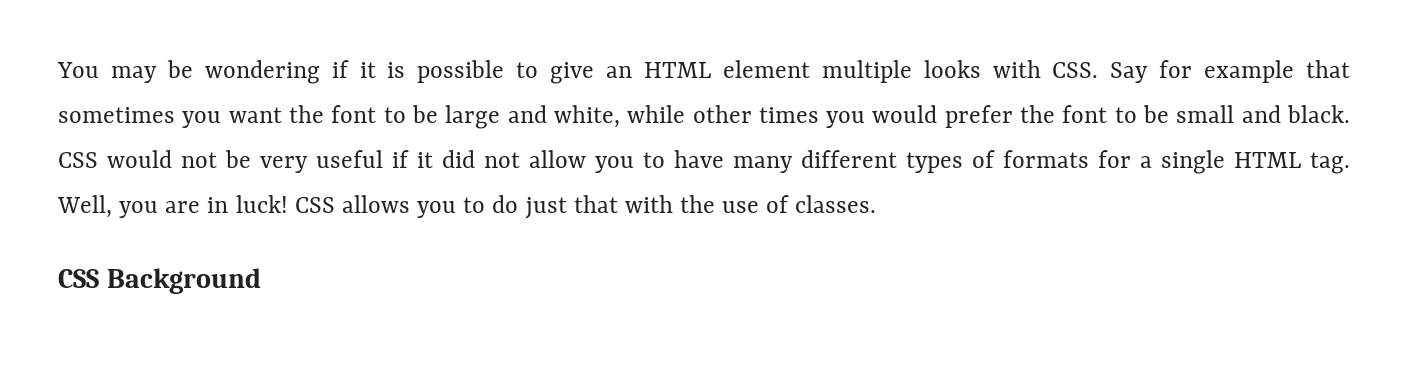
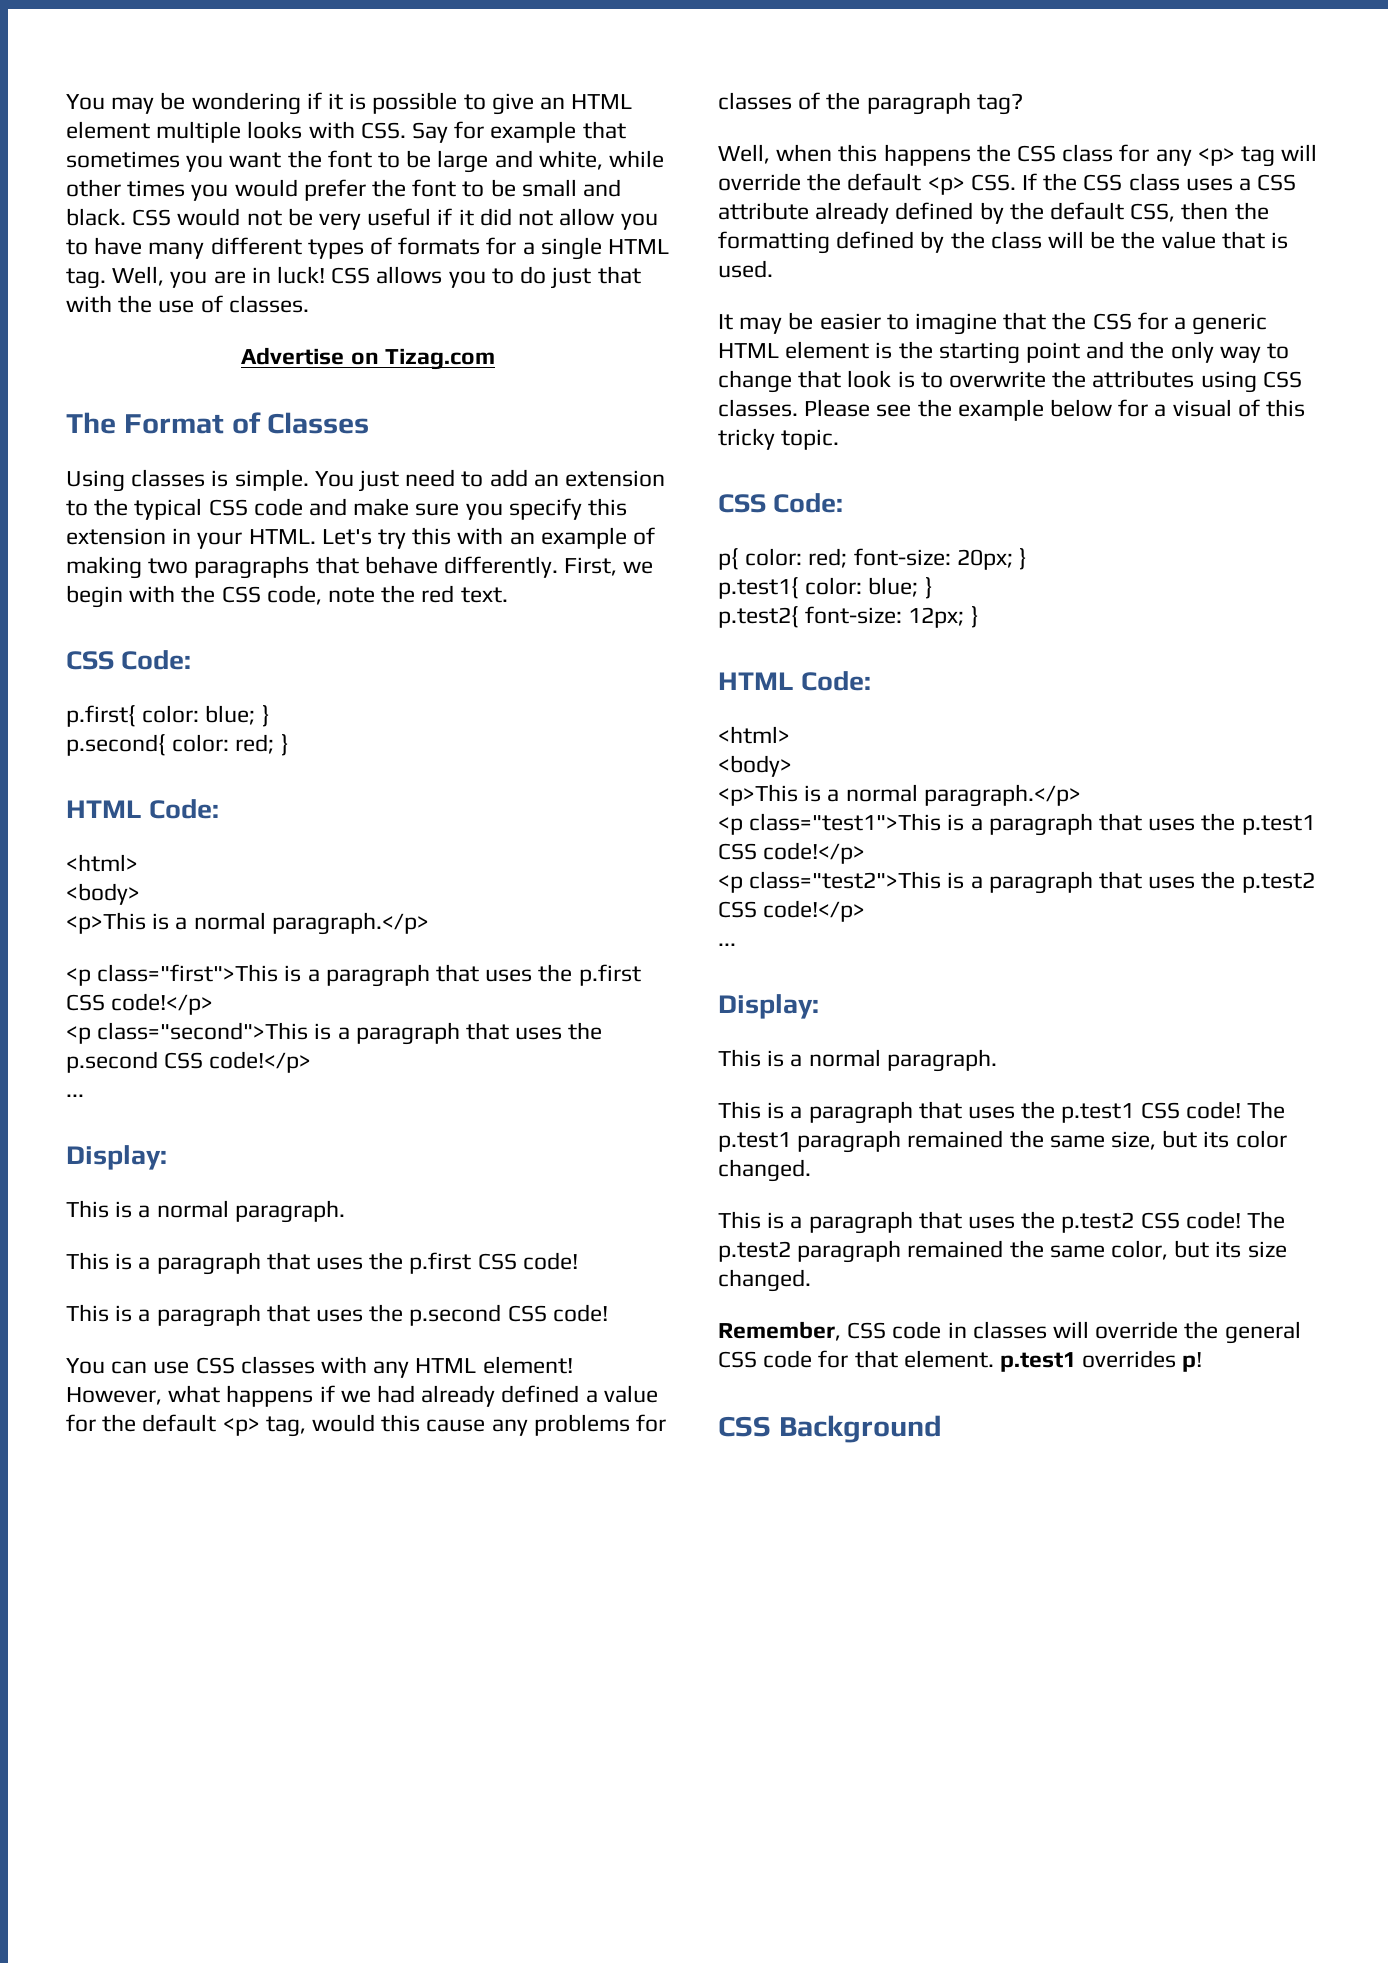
(877, 204) none -> [241,347,495,370] [66,412,370,434] [66,469,666,492] [66,498,628,520] [66,527,656,549] [66,556,654,579] [66,585,508,608] [66,650,192,670] [66,705,270,727] [66,734,289,756] [66,799,220,819] [66,854,138,872] [66,883,140,905] [66,912,429,935] [66,964,641,987] [66,993,214,1015] [66,1022,603,1045] [66,1051,312,1073] [66,1094,84,1097] [66,1145,167,1170] [66,1200,345,1223] [66,1252,578,1275] [66,1304,608,1327] [66,1356,573,1378] [66,1385,658,1407] [66,1414,667,1437] [718,92,1023,115] [718,144,1318,167] [718,173,1297,195] [718,202,1269,224] [718,231,1289,254] [718,260,773,278] [718,312,1268,335] [718,341,1290,364] [718,370,1302,393] [718,399,1306,421] [718,428,840,450] [718,493,844,513] [718,548,1028,570] [718,577,933,599] [718,606,979,628] [718,671,872,691] [718,726,790,744] [718,755,792,777] [718,784,1081,807] [718,813,1315,836] [718,842,866,864] [718,871,1315,894] [718,900,866,922] [718,943,736,946] [718,994,819,1019] [718,1049,997,1072] [718,1101,1286,1124] [718,1130,1287,1153] [718,1159,811,1182] [718,1211,1286,1234] [718,1240,1287,1263] [718,1269,811,1292] [718,1321,1301,1344] [718,1350,1203,1372] // Advertise on Tizag.com // The Format of Classes // Using classes is simple. You just need to add an extension to the typical CSS code and make sure you specify this extension in your HTML. Let's try this with an example of making two paragraphs that behave differently. First, we begin with the CSS code, note the red text. // CSS Code: // p.first{ color: blue; } // p.second{ color: red; } // HTML Code: // <html> // <body> // <p>This is a normal paragraph.</p> // <p class="first">This is a paragraph that uses the p.first CSS code!</p> // <p class="second">This is a paragraph that uses the p.second CSS code!</p> // ... // Display: // This is a normal paragraph. // This is a paragraph that uses the p.first CSS code! // This is a paragraph that uses the p.second CSS code! // You can use CSS classes with any HTML element! However, what happens if we had already defined a value for the default <p> tag, would this cause any problems for classes of the paragraph tag? // Well, when this happens the CSS class for any <p> tag will override the default <p> CSS. If the CSS class uses a CSS attribute already defined by the default CSS, then the formatting defined by the class will be the value that is used. // It may be easier to imagine that the CSS for a generic HTML element is the starting point and the only way to change that look is to overwrite the attributes using CSS classes. Please see the example below for a visual of this tricky topic. // CSS Code: // p{ color: red; font-size: 20px; } // p.test1{ color: blue; } // p.test2{ font-size: 12px; } // HTML Code: // <html> // <body> // <p>This is a normal paragraph.</p> // <p class="test1">This is a paragraph that uses the p.test1 CSS code!</p> // <p class="test2">This is a paragraph that uses the p.test2 CSS code!</p> // ... // Display: // This is a normal paragraph. // This is a paragraph that uses the p.test1 CSS code! The p.test1 paragraph remained the same size, but its color changed. // This is a paragraph that uses the p.test2 CSS code! The p.test2 paragraph remained the same color, but its size changed. // Remember, CSS code in classes will override the general CSS code for that element. p.test1 overrides p!

